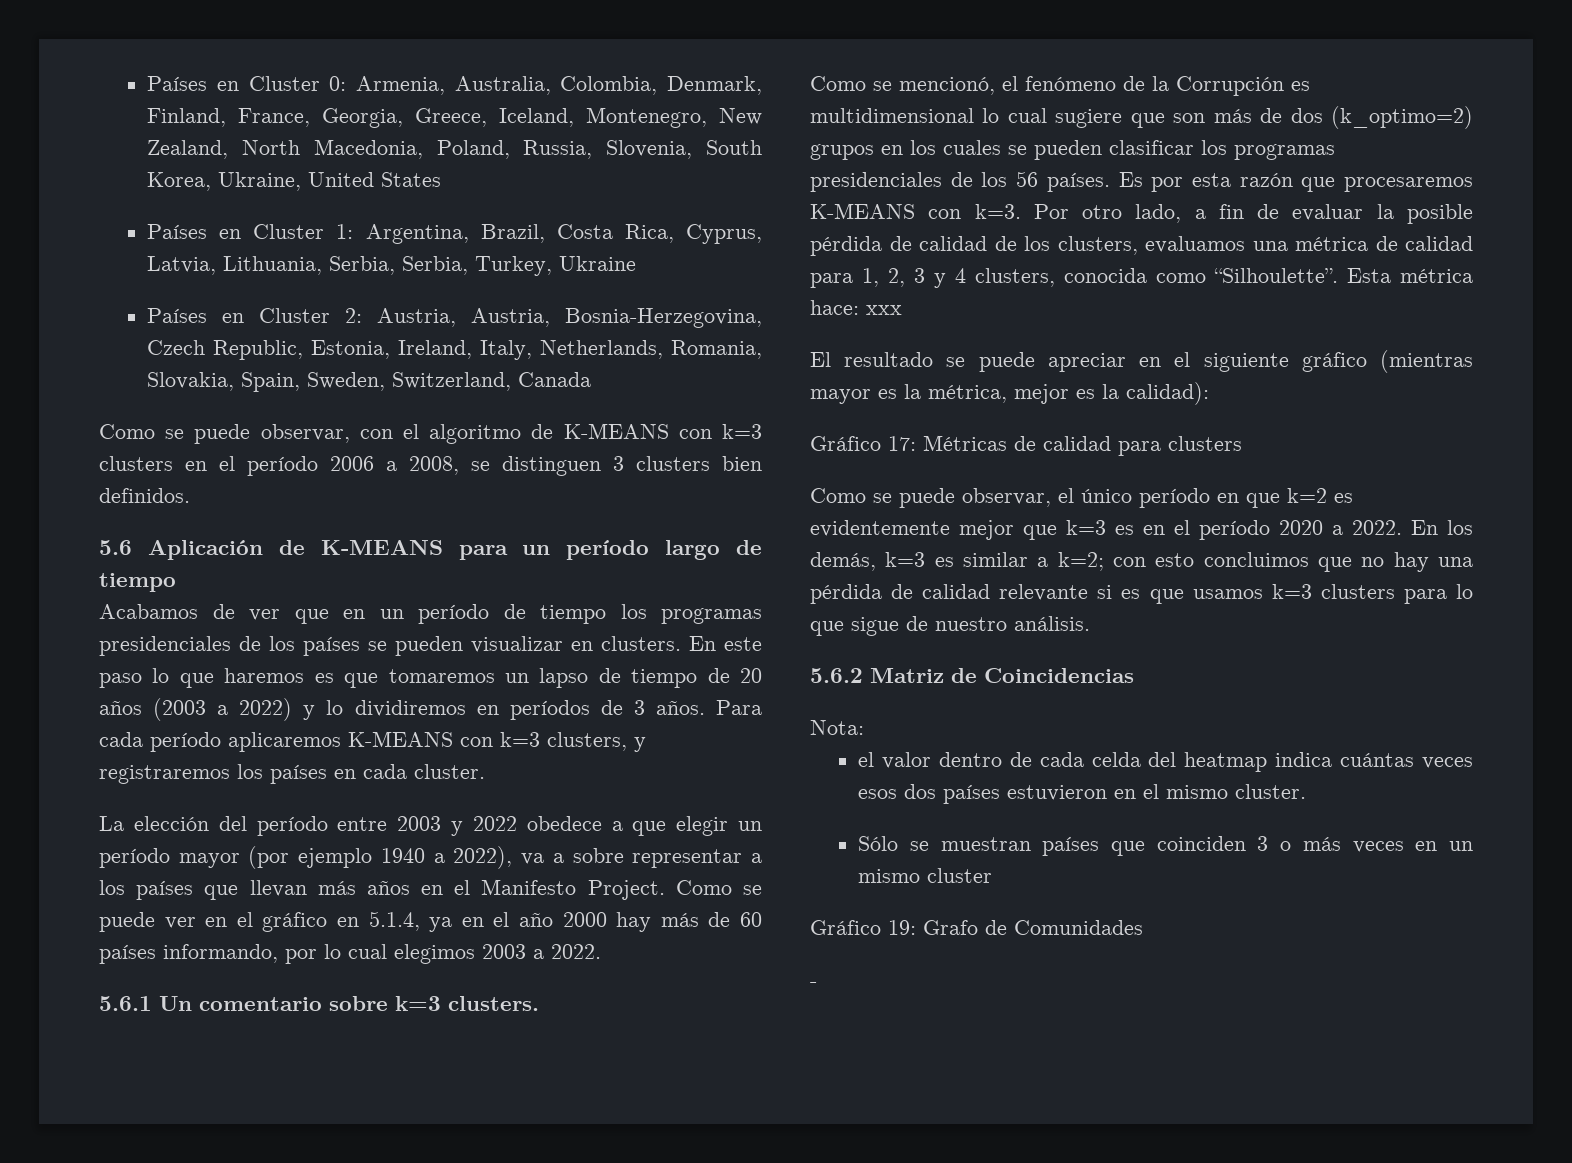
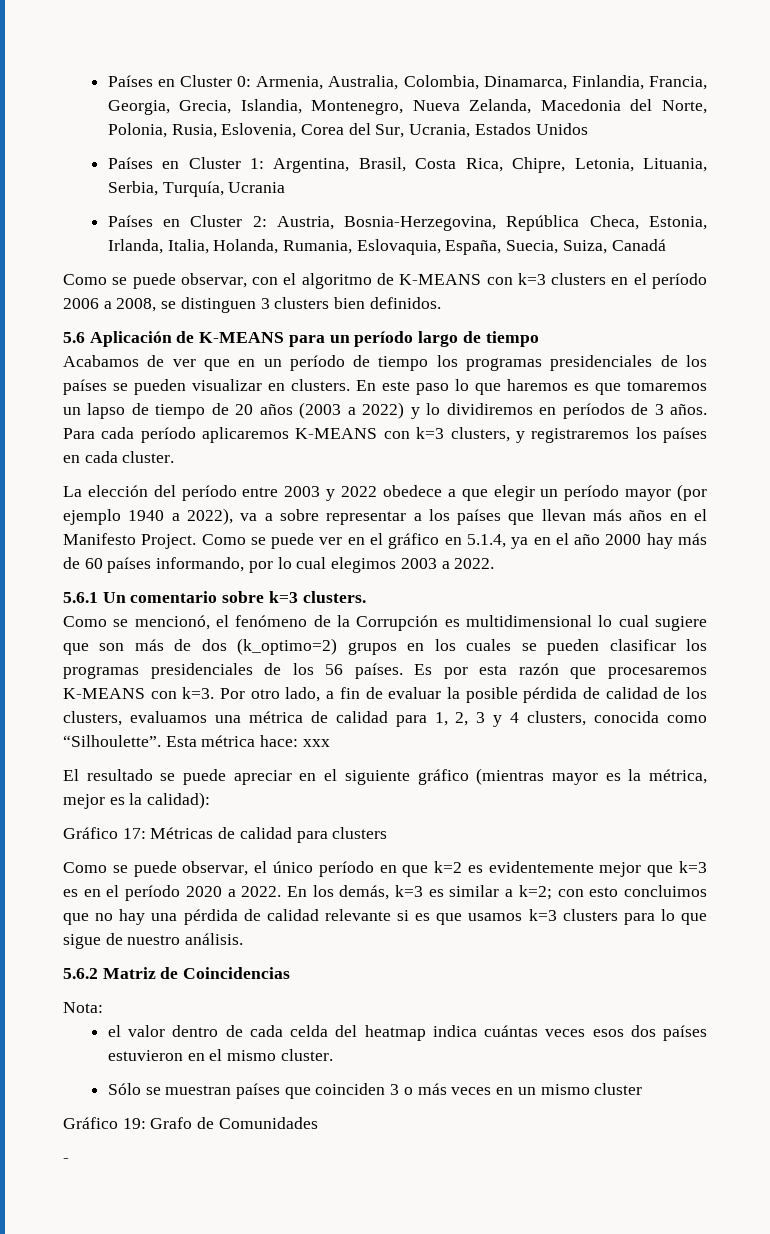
[667,76,763,95] [147,107,762,128] [147,139,762,159] [147,172,442,191] Denmark, Finland, France, Georgia, Greece, Iceland, Montenegro, New Zealand, North Macedonia, Poland, Russia, Slovenia, South Korea, Ukraine, United States -> [483,75,707,90] [107,99,708,115] [107,123,588,138] Dinamarca, Finlandia, Francia, Georgia, Grecia, Islandia, Montenegro, Nueva Zelanda, Macedonia del Norte, Polonia, Rusia, Eslovenia, Corea del Sur, Ucrania, Estados Unidos
[480,224,545,243] Brazil, -> [358,157,406,172] Brasil,
[686,224,763,244] [147,256,637,276] Cyprus, Latvia, Lithuania, Serbia, Serbia, Turkey, Ukraine -> [512,157,707,173] [107,181,286,197] Chipre, Letonia, Lituania, Serbia, Turquía, Ucrania
[471,308,762,328] [147,340,762,360] [147,372,592,392] Austria, Bosnia-Herzegovina, Czech Republic, Estonia, Ireland, Italy, Netherlands, Romania, Slovakia, Spain, Sweden, Switzerland, Canada -> [344,215,708,231] [107,239,666,255] Bosnia-Herzegovina, República Checa, Estonia, Irlanda, Italia, Holanda, Rumania, Eslovaquia, España, Suecia, Suiza, Canadá

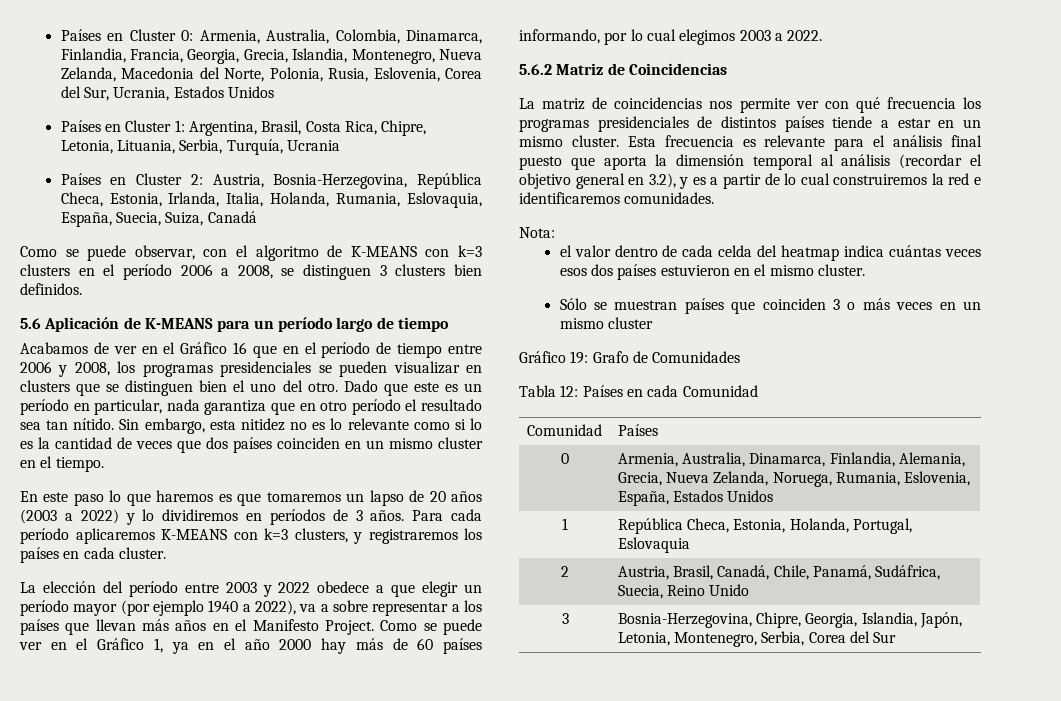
[203,359,282,371] que en un -> [141,342,317,358] en el Gráfico 16 que en el
[436,355,707,371] [63,379,350,395] los programas presidenciales de los países se pueden visualizar en clusters. -> [448,344,483,354] [20,361,483,377] [20,380,483,396] [20,399,483,415] [20,418,482,434] [20,437,483,453] [20,456,104,472] entre 2006 y 2008, los programas presidenciales se pueden visualizar en clusters que se distinguen bien el uno del otro. Dado que este es un período en particular, nada garantiza que en otro período el resultado sea tan nítido. Sin embargo, esta nitidez no es lo relevante como si lo es la cantidad de veces que dos países coinciden en un mismo cluster en el tiempo. //
[155,403,229,419] tiempo de -> (425, 496) none
[388,533,506,549] gráfico en 5.1.4, -> [97,638,163,653] Gráfico 1,
[63,591,366,603] [63,615,708,631] [63,638,707,655] [63,663,707,679] [63,687,707,703] [63,711,708,727] [63,735,330,747] [63,768,708,785] [63,792,211,809] [63,827,388,843] [63,861,708,877] [63,885,707,901] [63,909,707,925] [63,933,244,949] [63,967,291,979] 5.6.1 Un comentario sobre k=3 clusters. // Como se mencionó, el fenómeno de la Corrupción es multidimensional lo cual sugiere que son más de dos (k_optimo=2) grupos en los cuales se pueden clasificar los programas presidenciales de los 56 países. Es por esta razón que procesaremos K-MEANS con k=3. Por otro lado, a fin de evaluar la posible pérdida de calidad de los clusters, evaluamos una métrica de calidad para 1, 2, 3 y 4 clusters, conocida como “Silhoulette”. Esta métrica hace: xxx // El resultado se puede apreciar en el siguiente gráfico (mientras mayor es la métrica, mejor es la calidad): // Gráfico 17: Métricas de calidad para clusters // Como se puede observar, el único período en que k=2 es evidentemente mejor que k=3 es en el período 2020 a 2022. En los demás, k=3 es similar a k=2; con esto concluimos que no hay una pérdida de calidad relevante si es que usamos k=3 clusters para lo que sigue de nuestro análisis. // 5.6.2 Matriz de Coincidencias -> [519,63,727,75] [519,97,982,113] [519,116,982,132] [519,135,983,151] [519,154,982,170] [519,173,981,189] [519,192,715,204] 5.6.2 Matriz de Coincidencias // La matriz de coincidencias nos permite ver con qué frecuencia los programas presidenciales de distintos países tiende a estar en un mismo cluster. Esta frecuencia es relevante para el análisis final puesto que aporta la dimensión temporal al análisis (recordar el objetivo general en 3.2), y es a partir de lo cual construiremos la red e identificaremos comunidades.
[63,1158,69,1163] - -> [519,385,758,397] [526,424,602,436] [617,424,658,436] [561,453,569,464] [617,452,966,467] [617,471,971,487] [617,490,774,506] [562,518,568,530] [617,518,913,534] [617,537,690,553] [561,566,569,577] [617,565,941,580] [617,584,750,599] [561,613,569,624] [617,612,963,628] [617,631,897,647] Tabla 12: Países en cada Comunidad // Comunidad | Países // 0 | Armenia, Australia, Dinamarca, Finlandia, Alemania, Grecia, Nueva Zelanda, Noruega, Rumania, Eslovenia, España, Estados Unidos // 1 | República Checa, Estonia, Holanda, Portugal, Eslovaquia // 2 | Austria, Brasil, Canadá, Chile, Panamá, Sudáfrica, Suecia, Reino Unido // 3 | Bosnia-Herzegovina, Chipre, Georgia, Islandia, Japón, Letonia, Montenegro, Serbia, Corea del Sur

